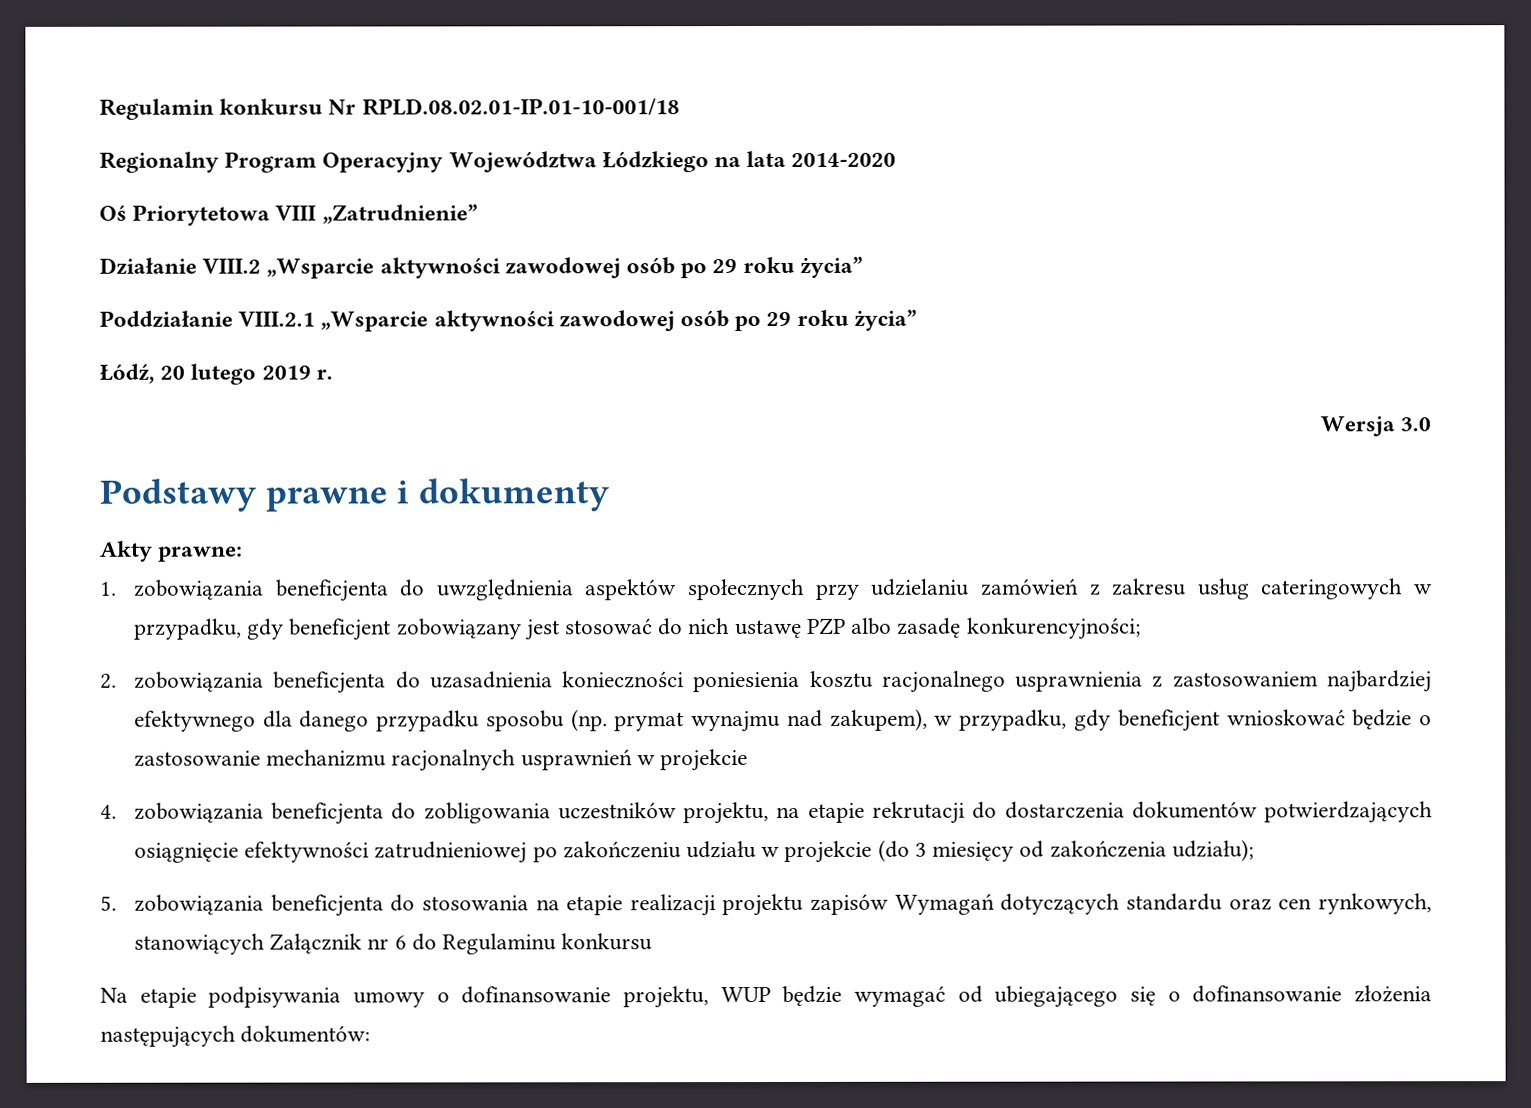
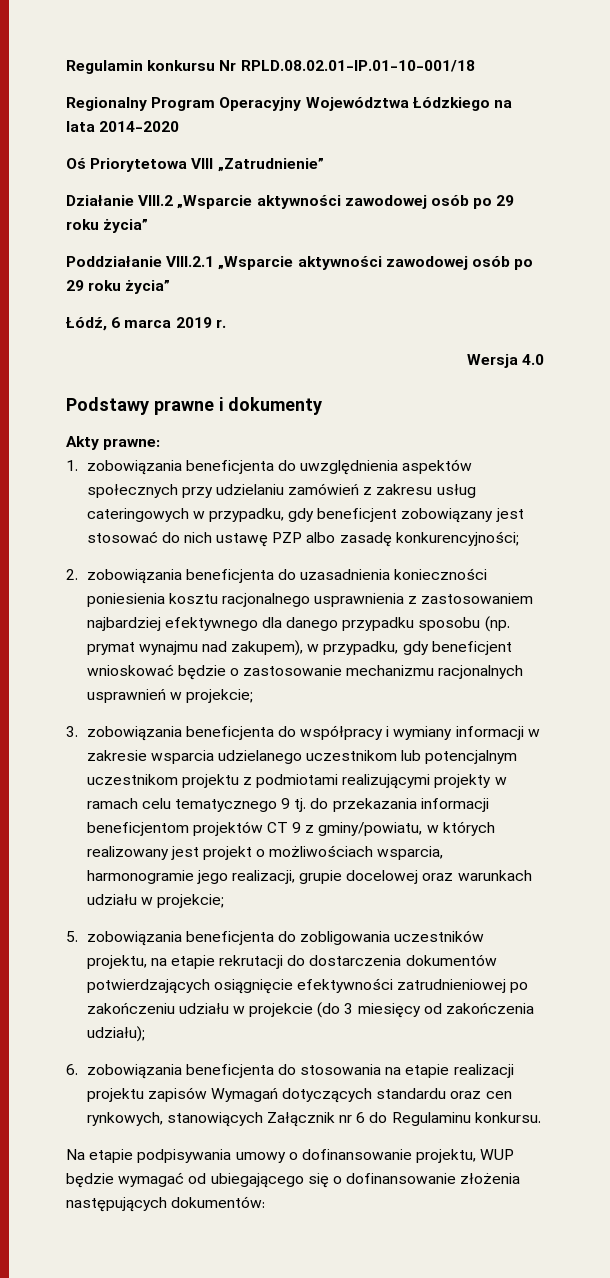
[160,363,257,385] 20 lutego -> [111,317,172,328] 6 marca
[1400,417,1431,432] 3.0 -> [522,354,544,365] 4.0
[660,749,749,772] [100,804,117,819] projekcie // 4. -> [185,689,253,703] [66,725,540,741] [86,750,518,764] [86,774,507,789] [86,798,489,812] [86,821,495,836] [86,845,444,860] [86,870,532,884] [86,894,224,908] [66,931,78,942] projekcie; // 3. zobowiązania beneficjenta do współpracy i wymiany informacji w zakresie wsparcia udzielanego uczestnikom lub potencjalnym uczestnikom projektu z podmiotami realizującymi projekty w ramach celu tematycznego 9 tj. do przekazania informacji beneficjentom projektów CT 9 z gminy/powiatu, w których realizowany jest projekt o możliwościach wsparcia, harmonogramie jego realizacji, grupie docelowej oraz warunkach udziału w projekcie; // 5.
[100,895,117,911] 5. -> [66,1064,78,1075] 6.
[561,933,653,951] konkursu -> [474,1112,541,1123] konkursu.

